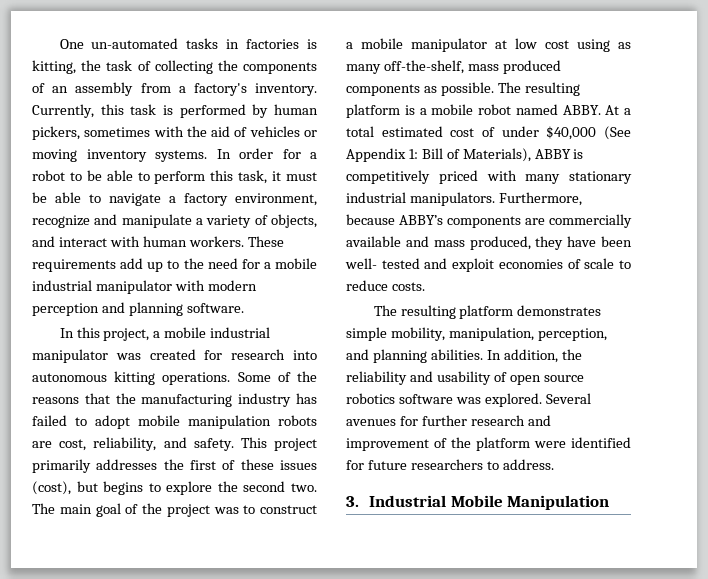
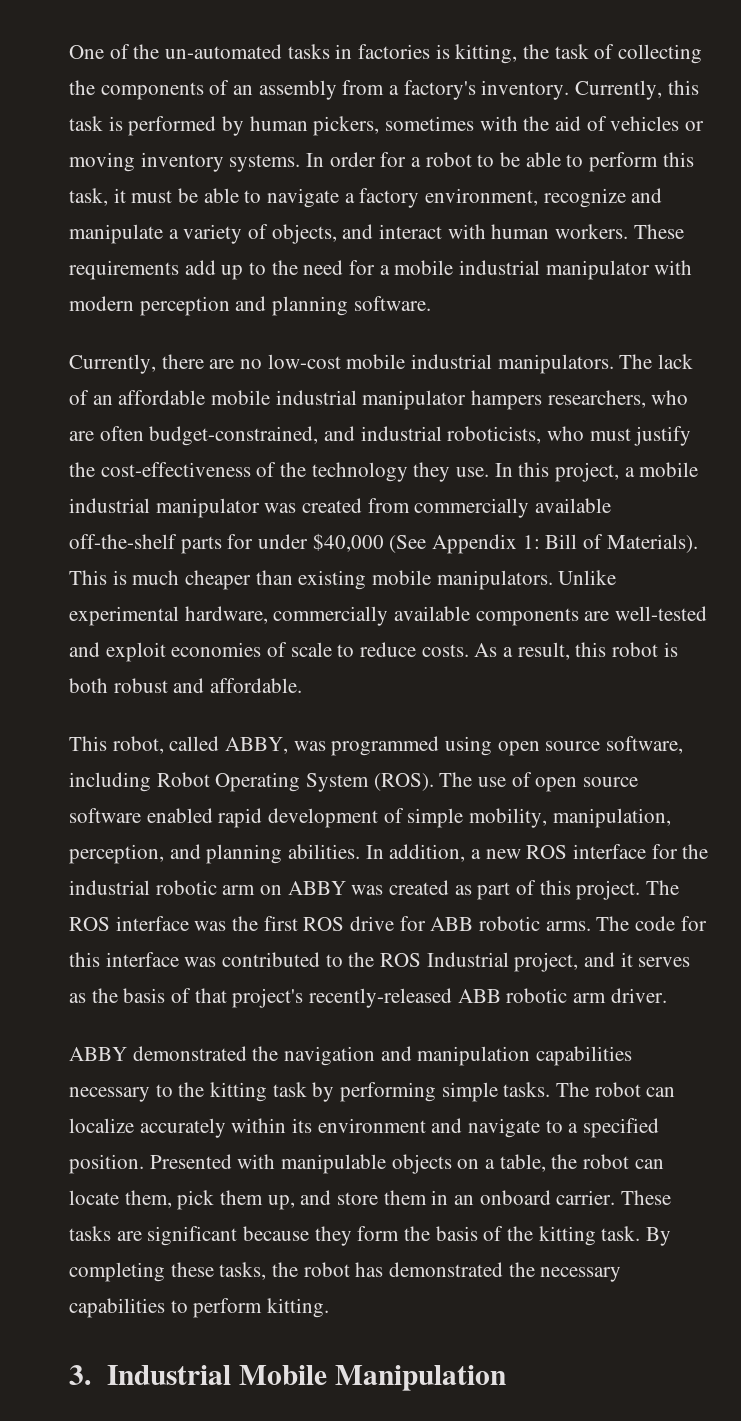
(84, 44) none -> [109,44,160,59] of the
(244, 308) none -> [69,354,694,374] [69,390,689,410] [69,426,692,446] [69,462,490,482] Currently, there are no low-cost mobile industrial manipulators. The lack of an affordable mobile industrial manipulator hampers researchers, who are often budget-constrained, and industrial roboticists, who must justify the cost-effectiveness of the technology they use.
[204,349,317,360] [32,371,317,385] [32,393,318,407] [32,415,317,429] [32,437,317,451] [32,459,317,473] [32,481,318,495] [32,503,317,517] [346,38,631,52] [346,60,561,74] [346,82,580,96] [346,104,631,118] [346,126,495,137] for research into autonomous kitting operations. Some of the reasons that the manufacturing industry has failed to adopt mobile manipulation robots are cost, reliability, and safety. This project primarily addresses the first of these issues (cost), but begins to explore the second two. The main goal of the project was to construct a mobile manipulator at low cost using as many off-the-shelf, mass produced components as possible. The resulting platform is a mobile robot named ABBY. At a total estimated cost of -> [367,498,612,518] [69,534,254,554] from commercially available off-the-shelf parts for
[462,148,584,162] [346,170,632,184] [346,192,582,206] [346,214,632,228] [346,236,632,250] [345,258,420,269] Materials), ABBY is competitively priced with many stationary industrial manipulators. Furthermore, because ABBY’s components are commercially available and mass produced, they have been well- tested -> [606,534,698,553] [69,570,617,590] [69,606,708,626] Materials). This is much cheaper than existing mobile manipulators. Unlike experimental hardware, commercially available components are well-tested
[373,305,602,319] // The resulting platform demonstrates -> [474,642,678,660] [69,678,303,693] [69,736,684,756] [69,772,639,792] [69,808,404,828] As a result, this robot is both robust and affordable. // This robot, called ABBY, was programmed using open source software, including Robot Operating System (ROS). The use of open source software enabled rapid development of
[561,349,582,360] [346,371,584,385] [346,393,591,407] [346,415,551,426] [346,437,631,451] [346,459,554,470] the reliability and usability of open source robotics software was explored. Several avenues for further research and improvement of the platform were identified for future researchers to address. -> [471,844,709,859] [69,880,680,900] [69,916,707,931] [69,952,691,972] [69,988,667,1008] [69,1046,633,1066] [69,1082,676,1102] [69,1118,660,1138] [69,1154,664,1174] [69,1190,672,1210] [69,1226,672,1246] [69,1262,622,1282] [69,1298,330,1318] a new ROS interface for the industrial robotic arm on ABBY was created as part of this project. The ROS interface was the first ROS drive for ABB robotic arms. The code for this interface was contributed to the ROS Industrial project, and it serves as the basis of that project's recently-released ABB robotic arm driver. // ABBY demonstrated the navigation and manipulation capabilities necessary to the kitting task by performing simple tasks. The robot can localize accurately within its environment and navigate to a specified position. Presented with manipulable objects on a table, the robot can locate them, pick them up, and store them in an onboard carrier. These tasks are significant because they form the basis of the kitting task. By completing these tasks, the robot has demonstrated the necessary capabilities to perform kitting.

